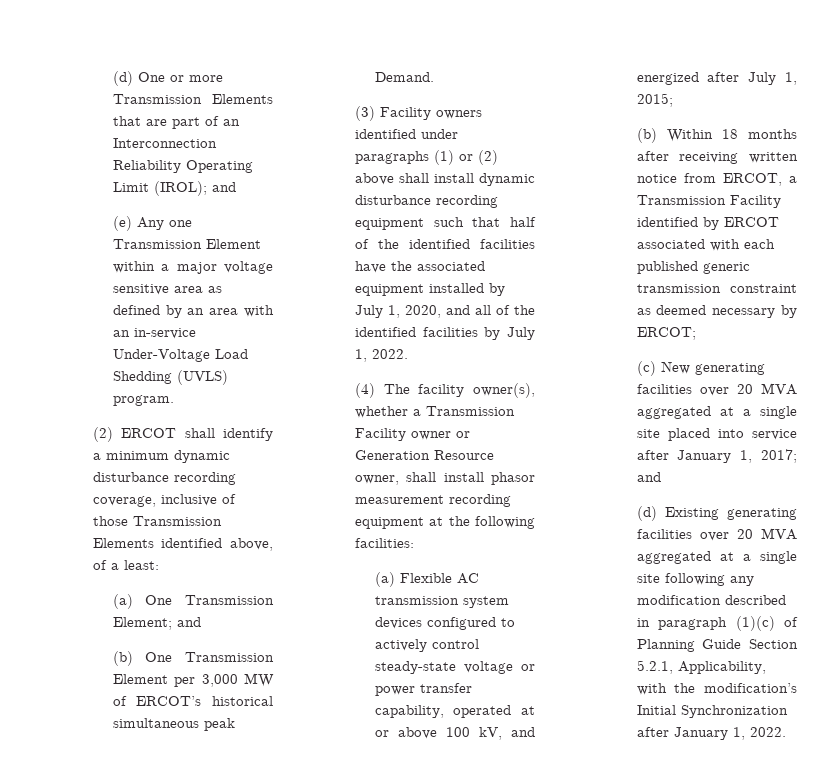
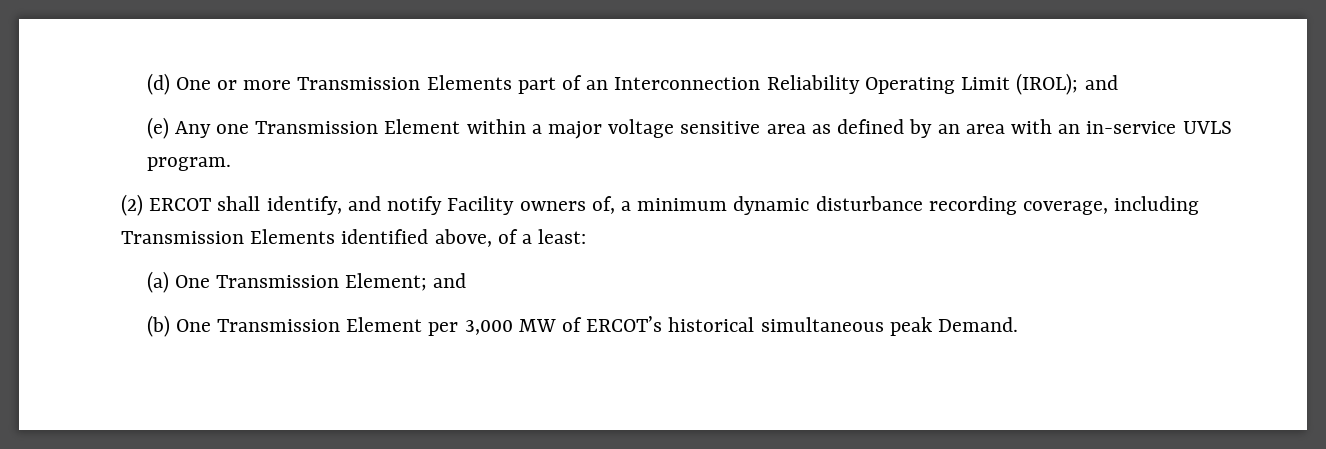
[112,116,167,126] that are -> (512, 82) none
[112,349,248,362] [112,370,228,385] Under-Voltage Load Shedding (UVLS) -> [1182,121,1232,134] UVLS
[223,428,273,441] identify -> [266,196,615,215] identify, and notify Facility owners of,
[160,494,236,506] [92,516,128,526] inclusive of those -> [1114,196,1200,215] including
[354,106,482,121] [354,129,458,139] [354,150,498,165] [354,173,535,186] [354,195,498,208] [354,217,536,230] [354,239,535,249] [354,261,485,273] [354,283,505,296] [354,305,535,318] [354,327,535,340] [354,349,408,362] [354,383,535,398] [354,406,515,418] [354,428,470,441] [354,450,494,460] [354,472,535,485] [354,494,511,507] [354,516,535,529] [354,538,414,548] [374,572,479,587] [374,596,509,608] [374,617,515,630] [374,639,479,652] [374,661,535,674] [374,683,472,696] [374,705,535,718] [374,727,535,740] [636,72,797,85] [636,93,673,107] [636,128,797,143] [636,151,798,164] [636,173,797,186] [636,195,781,208] [636,217,779,230] [636,239,775,251] [636,261,750,274] [636,284,797,293] [636,305,797,318] [636,327,696,340] [636,361,765,376] [636,383,797,396] [636,406,797,419] [636,428,797,441] [636,449,797,463] [636,472,661,482] [636,506,797,521] [636,528,797,541] [636,551,797,564] [636,573,754,586] [636,595,786,605] [636,616,798,631] [636,639,798,652] [636,660,766,674] [636,683,797,695] [636,705,788,718] [636,727,786,740] // (3) Facility owners identified under paragraphs (1) or (2) above shall install dynamic disturbance recording equipment such that half of the identified facilities have the associated equipment installed by July 1, 2020, and all of the identified facilities by July 1, 2022. // (4) The facility owner(s), whether a Transmission Facility owner or Generation Resource owner, shall install phasor measurement recording equipment at the following facilities: // (a) Flexible AC transmission system devices configured to actively control steady-state voltage or power transfer capability, operated at or above 100 kV, and energized after July 1, 2015; // (b) Within 18 months after receiving written notice from ERCOT, a Transmission Facility identified by ERCOT associated with each published generic transmission constraint as deemed necessary by ERCOT; // (c) New generating facilities over 20 MVA aggregated at a single site placed into service after January 1, 2017; and // (d) Existing generating facilities over 20 MVA aggregated at a single site following any modification described in paragraph (1)(c) of Planning Guide Section 5.2.1, Applicability, with the modification’s Initial Synchronization after January 1, 2022. -> (1019, 324) none

